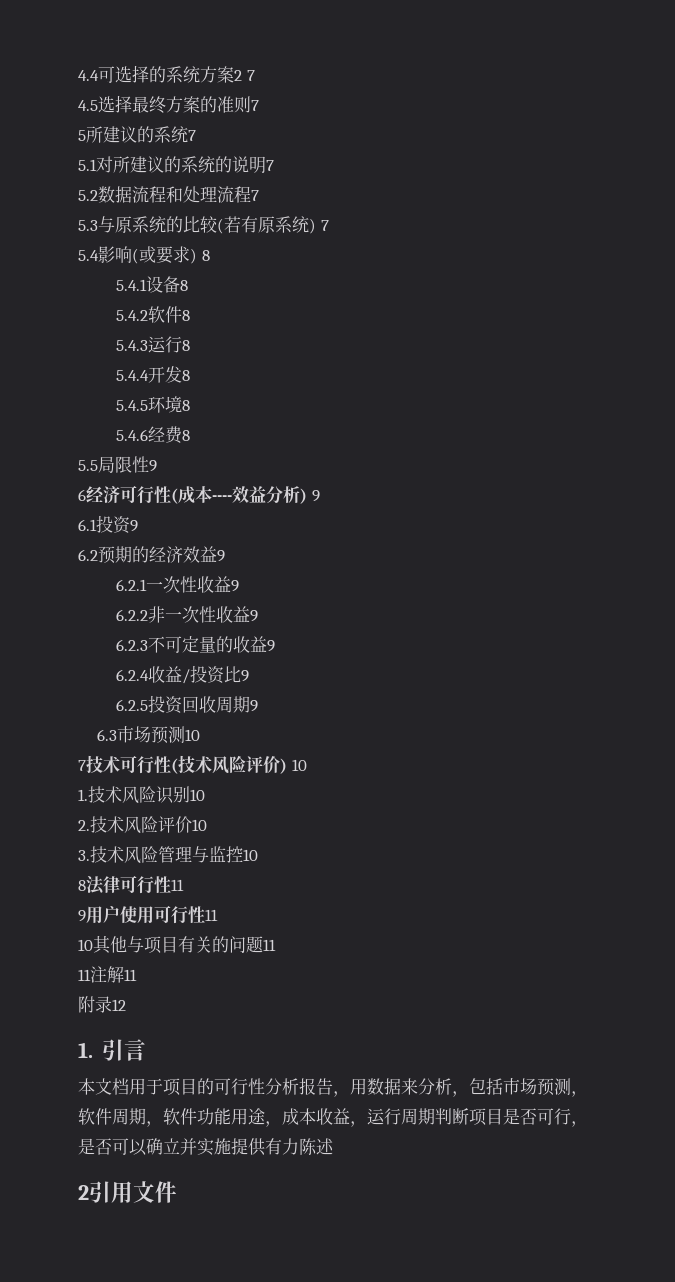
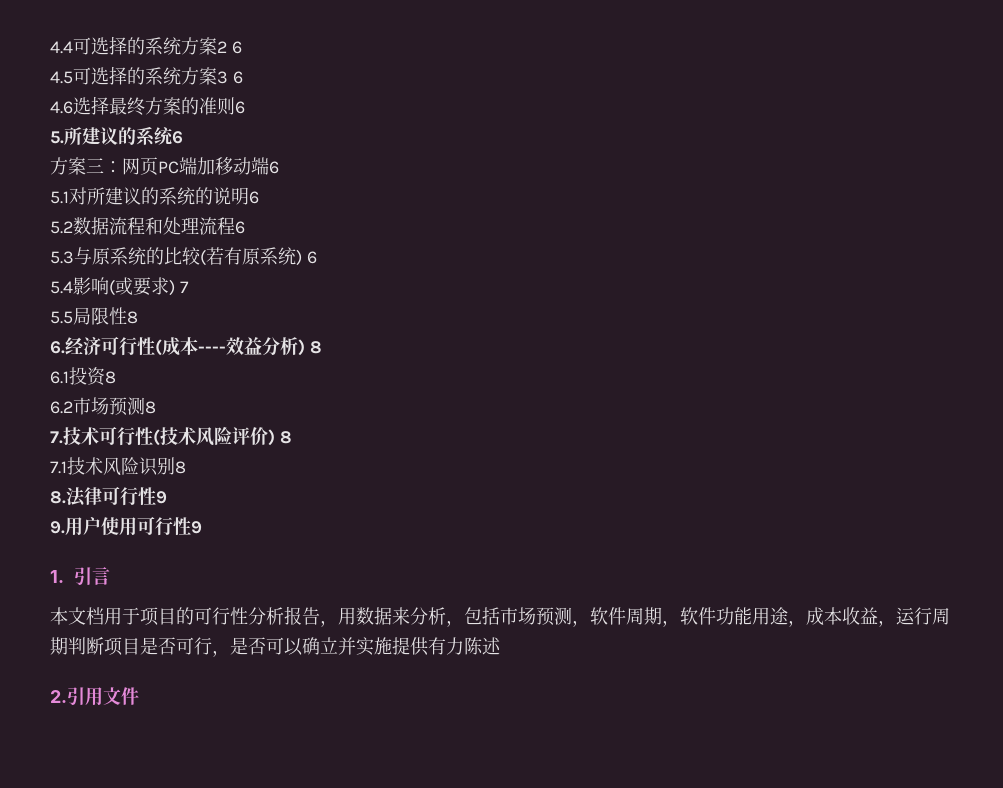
[246,70,255,81] 7 -> [231,41,242,54] 6
(98, 105) none -> [73,66,243,85] [50,101,73,114] 可选择的系统方案3 6 // 4.6
[251,100,259,111] [78,126,196,143] 7 // 5所建议的系统7 -> [235,101,245,114] [50,126,183,146] [50,157,279,176] 6 // 5.所建议的系统6 // 方案三：网页PC端加移动端6
[266,160,274,171] 7 -> [249,191,259,204] 6
[251,190,259,201] 7 -> [235,221,245,234] 6
[320,220,329,231] 7 -> [306,251,317,264] 6
[201,250,210,261] [116,276,189,293] [116,306,191,323] [116,336,191,353] [116,366,191,383] [116,396,191,413] [116,426,191,444] 8 // 5.4.1设备8 // 5.4.2软件8 // 5.4.3运行8 // 5.4.4开发8 // 5.4.5环境8 // 5.4.6经费8 -> [179,281,189,293] 7
[149,460,157,472] [78,489,86,501] 9 // 6 -> [127,311,138,324] [50,341,65,354] 8 // 6.
[311,490,320,502] 9 -> [309,341,322,354] 8
[130,520,138,532] 9 -> [105,371,116,384] 8
[98,546,225,564] [116,576,240,593] [116,606,259,623] [116,636,276,653] [116,665,250,684] [116,695,259,714] [97,726,201,744] [78,760,86,771] 预期的经济效益9 // 6.2.1一次性收益9 // 6.2.2非一次性收益9 // 6.2.3不可定量的收益9 // 6.2.4收益/投资比9 // 6.2.5投资回收周期9 // 6.3市场预测10 // 7 -> [73,397,156,416] [50,431,63,444] 市场预测8 // 7.
[291,759,307,771] [78,789,88,801] 10 // 1. -> [279,431,292,444] [50,461,67,474] 8 // 7.1
[190,789,205,801] [78,816,207,834] [78,846,258,864] [78,880,86,891] 10 // 2.技术风险评价10 // 3.技术风险管理与监控10 // 8 -> [175,461,186,474] [50,491,66,504] 8 // 8.
[171,879,184,891] [78,910,86,922] 11 // 9 -> [156,491,167,504] [50,521,65,534] 9 // 9.
[205,909,218,921] [78,935,276,954] [78,966,137,983] [78,996,126,1013] 11 // 10其他与项目有关的问题11 // 11注解11 // 附录12 -> [191,521,202,534] 9
[78,1185,89,1200] 2 -> [50,690,67,703] 2.

